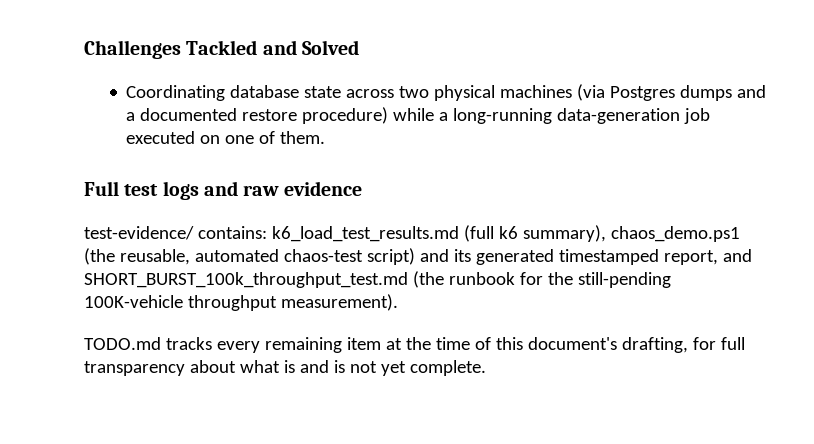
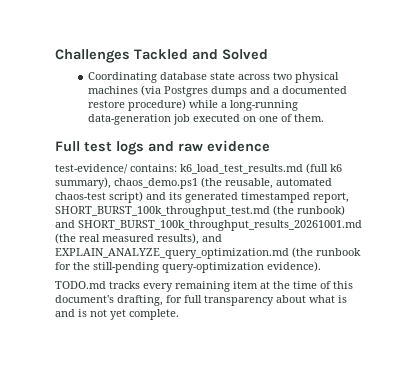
[722,249,752,262] [84,272,408,288] and SHORT_BURST_100k_throughput_test.md -> [55,205,345,217] [55,220,362,231] [55,233,222,245] [55,248,289,259] SHORT_BURST_100k_throughput_test.md (the runbook) and SHORT_BURST_100k_throughput_results_20261001.md (the real measured results), and EXPLAIN_ANALYZE_query_optimization.md
[84,294,398,311] 100K-vehicle throughput measurement). -> [162,261,321,273] query-optimization evidence).

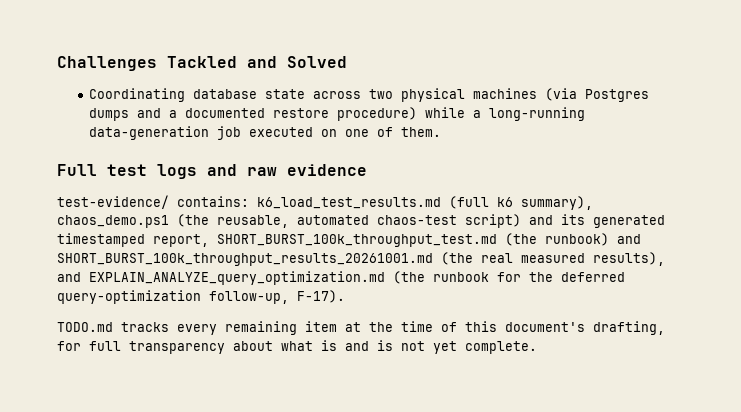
[93,261,321,273] still-pending query-optimization evidence). -> [561,272,625,282] [57,290,345,304] deferred query-optimization follow-up, F-17).

